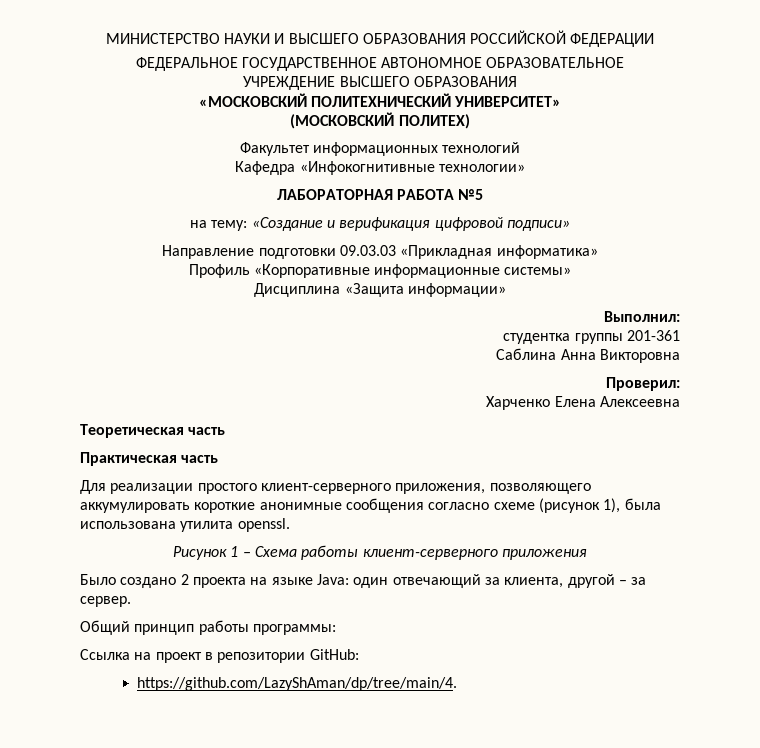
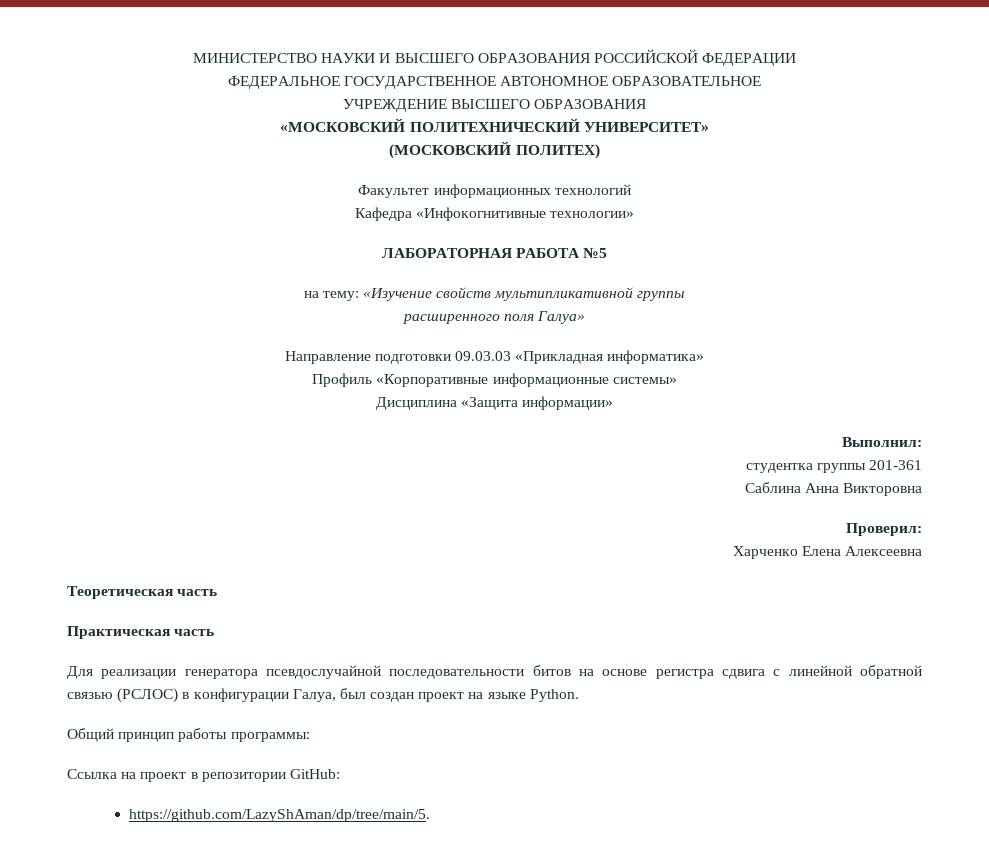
[251,217,570,231] «Создание и верификация цифровой подписи» -> [362,287,686,301] [402,311,586,324] «Изучение свойств мультипликативной группы // расширенного поля Галуа»
[197,483,591,494] [80,498,661,513] [80,518,290,532] [173,545,587,560] [80,574,647,588] [80,596,131,607] простого клиент-серверного приложения, позволяющего аккумулировать короткие анонимные сообщения согласно схеме (рисунок 1), была использована утилита openssl. // Рисунок 1 – Схема работы клиент-серверного приложения // Было создано 2 проекта на языке Java: один отвечающий за клиента, другой – за сервер. -> [184,665,923,679] [67,688,579,703] генератора псевдослучайной последовательности битов на основе регистра сдвига с линейной обратной связью (РСЛОС) в конфигурации Галуа, был создан проект на языке Python.
[137,677,458,691] https://github.com/LazyShAman/dp/tree/main/4. -> [129,809,431,822] https://github.com/LazyShAman/dp/tree/main/5.

